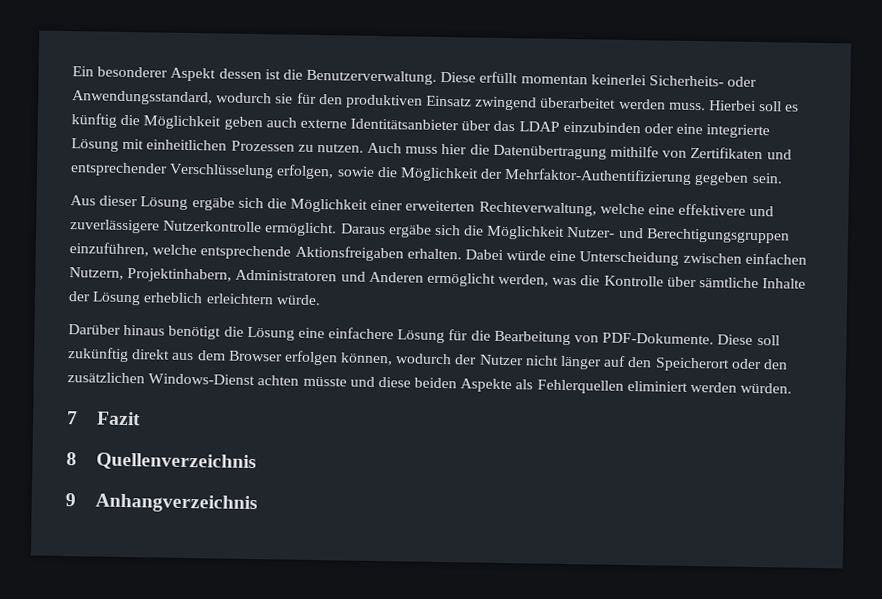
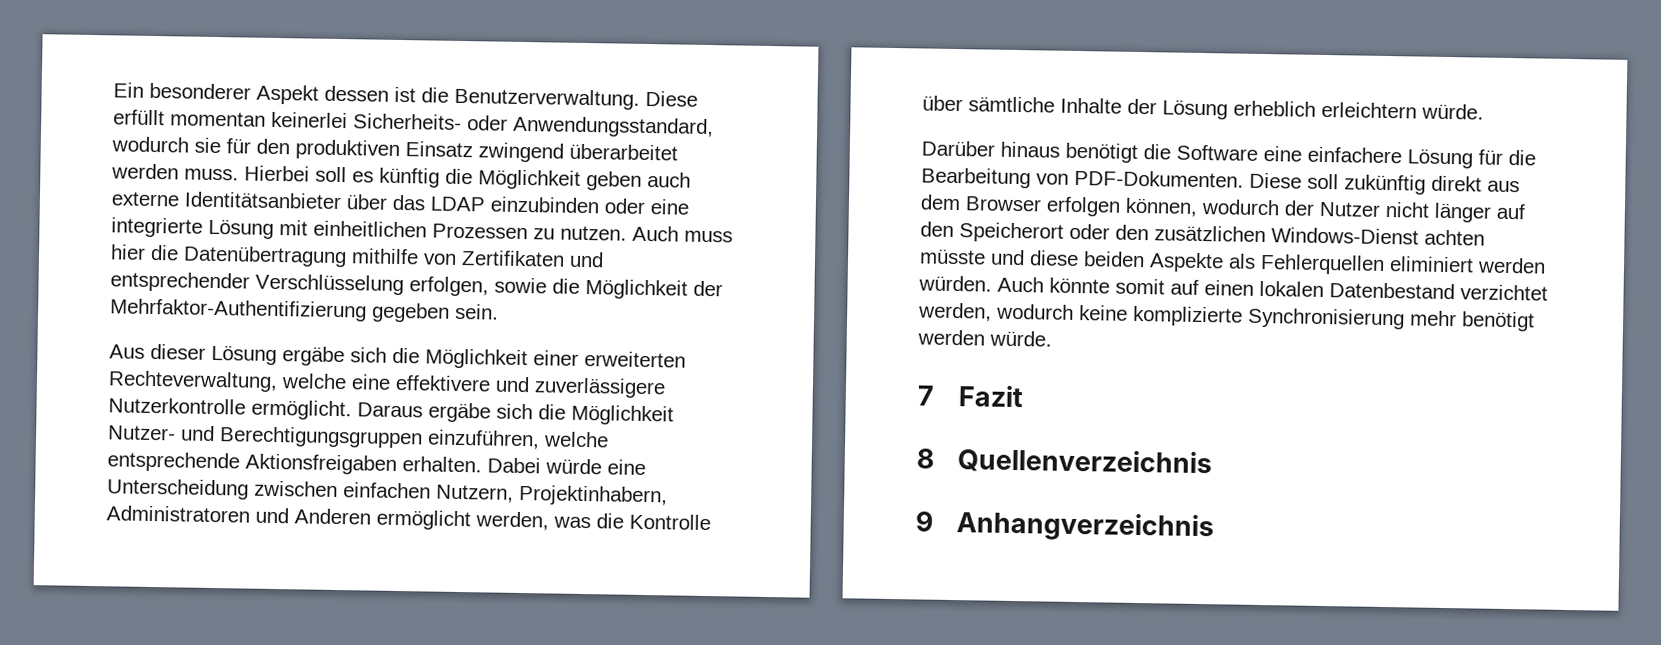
[246,326,295,341] Lösung -> [1176,144,1258,161] Software
[602,332,715,345] PDF-Dokumente. -> [1074,169,1244,188] PDF-Dokumenten.
(793, 388) none -> [997,276,1548,301] [918,302,1535,332] [917,329,1052,347] Auch könnte somit auf einen lokalen Datenbestand verzichtet werden, wodurch keine komplizierte Synchronisierung mehr benötigt werden würde.

